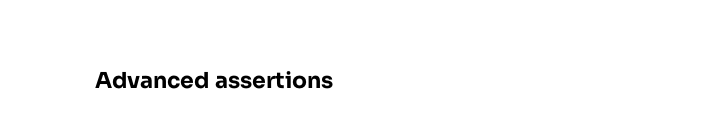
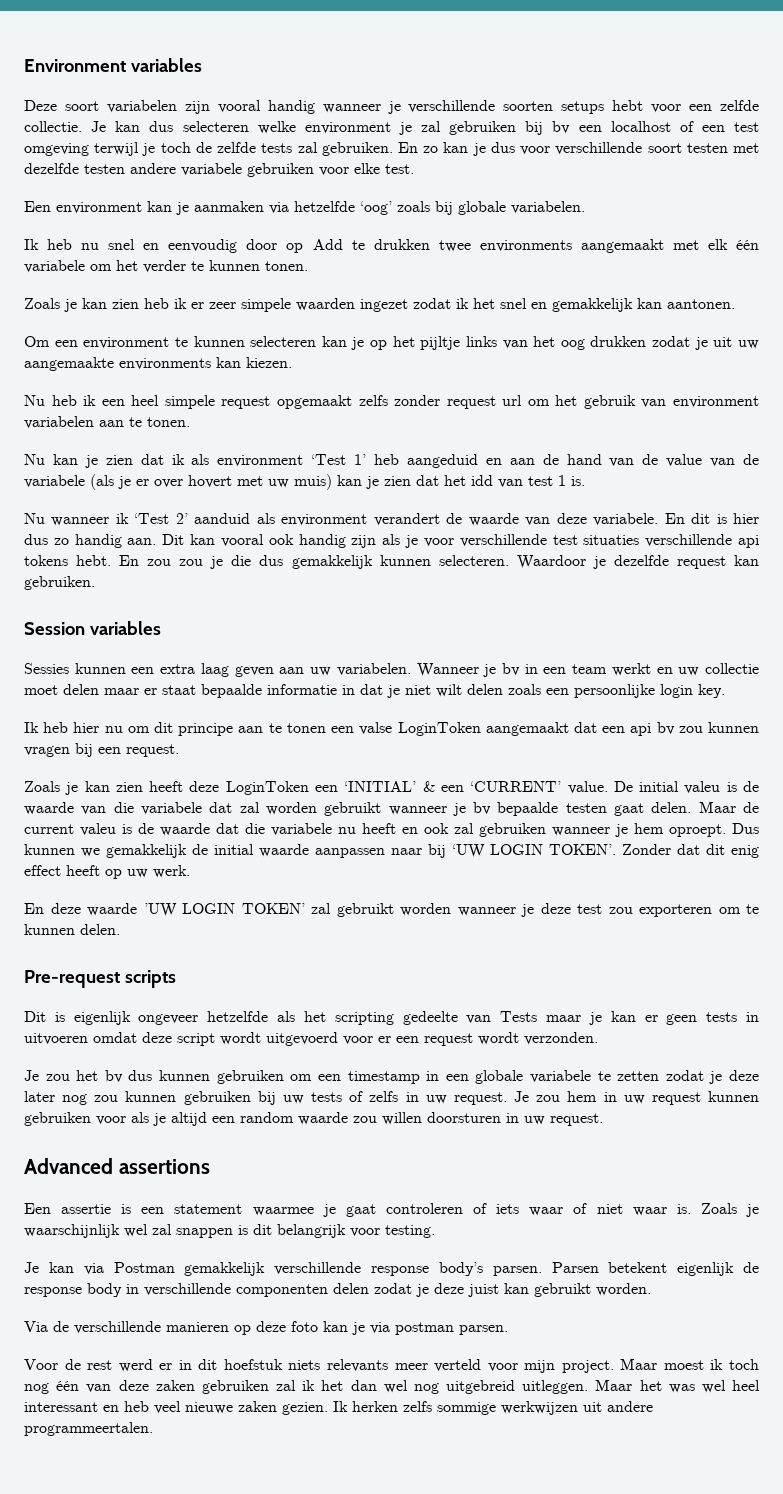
[95,71,333,89] Advanced assertions -> [24,58,202,72] [24,100,760,114] [24,121,759,135] [24,142,759,156] [24,163,414,177] [24,201,585,215] [24,239,759,253] [24,260,308,273] [24,298,735,312] [24,336,760,350] [24,357,292,371] [24,395,759,409] [24,416,190,429] [24,454,759,468] [24,474,585,490] [24,513,760,526] [24,534,760,548] [24,555,760,569] [24,576,95,590] [24,621,161,635] [24,663,759,677] [24,684,725,698] [24,722,760,736] [24,743,179,757] [24,781,759,795] [24,801,759,816] [24,823,759,837] [24,844,759,858] [24,865,190,879] [24,903,759,917] [24,924,120,935] [24,970,176,988] [24,1011,760,1025] [24,1032,598,1046] [24,1070,759,1084] [24,1091,759,1105] [24,1112,603,1126] [24,1158,210,1174] [24,1203,760,1217] [24,1224,435,1238] [24,1262,760,1276] [24,1283,651,1297] [24,1321,508,1335] [24,1358,759,1373] [24,1379,760,1394] [24,1401,653,1415] [24,1422,153,1436] Environment variables // Deze soort variabelen zijn vooral handig wanneer je verschillende soorten setups hebt voor een zelfde collectie. Je kan dus selecteren welke environment je zal gebruiken bij bv een localhost of een test omgeving terwijl je toch de zelfde tests zal gebruiken. En zo kan je dus voor verschillende soort testen met dezelfde testen andere variabele gebruiken voor elke test. // Een environment kan je aanmaken via hetzelfde ‘oog’ zoals bij globale variabelen. // Ik heb nu snel en eenvoudig door op Add te drukken twee environments aangemaakt met elk één variabele om het verder te kunnen tonen. // Zoals je kan zien heb ik er zeer simpele waarden ingezet zodat ik het snel en gemakkelijk kan aantonen. // Om een environment te kunnen selecteren kan je op het pijltje links van het oog drukken zodat je uit uw aangemaakte environments kan kiezen. // Nu heb ik een heel simpele request opgemaakt zelfs zonder request url om het gebruik van environment variabelen aan te tonen. // Nu kan je zien dat ik als environment ‘Test 1’ heb aangeduid en aan de hand van de value van de variabele (als je er over hovert met uw muis) kan je zien dat het idd van test 1 is. // Nu wanneer ik ‘Test 2’ aanduid als environment verandert de waarde van deze variabele. En dit is hier dus zo handig aan. Dit kan vooral ook handig zijn als je voor verschillende test situaties verschillende api tokens hebt. En zou zou je die dus gemakkelijk kunnen selecteren. Waardoor je dezelfde request kan gebruiken. // Session variables // Sessies kunnen een extra laag geven aan uw variabelen. Wanneer je bv in een team werkt en uw collectie moet delen maar er staat bepaalde informatie in dat je niet wilt delen zoals een persoonlijke login key. // Ik heb hier nu om dit principe aan te tonen een valse LoginToken aangemaakt dat een api bv zou kunnen vragen bij een request. // Zoals je kan zien heeft deze LoginToken een ‘INITIAL’ & een ‘CURRENT’ value. De initial valeu is de waarde van die variabele dat zal worden gebruikt wanneer je bv bepaalde testen gaat delen. Maar de current valeu is de waarde dat die variabele nu heeft en ook zal gebruiken wanneer je hem oproept. Dus kunnen we gemakkelijk de initial waarde aanpassen naar bij ‘UW LOGIN TOKEN’. Zonder dat dit enig effect heeft op uw werk. // En deze waarde ’UW LOGIN TOKEN’ zal gebruikt worden wanneer je deze test zou exporteren om te kunnen delen. // Pre-request scripts // Dit is eigenlijk ongeveer hetzelfde als het scripting gedeelte van Tests maar je kan er geen tests in uitvoeren omdat deze script wordt uitgevoerd voor er een request wordt verzonden. // Je zou het bv dus kunnen gebruiken om een timestamp in een globale variabele te zetten zodat je deze later nog zou kunnen gebruiken bij uw tests of zelfs in uw request. Je zou hem in uw request kunnen gebruiken voor als je altijd een random waarde zou willen doorsturen in uw request. // Advanced assertions // Een assertie is een statement waarmee je gaat controleren of iets waar of niet waar is. Zoals je waarschijnlijk wel zal snappen is dit belangrijk voor testing. // Je kan via Postman gemakkelijk verschillende response body’s parsen. Parsen betekent eigenlijk de response body in verschillende componenten delen zodat je deze juist kan gebruikt worden. // Via de verschillende manieren op deze foto kan je via postman parsen. // Voor de rest werd er in dit hoefstuk niets relevants meer verteld voor mijn project. Maar moest ik toch nog één van deze zaken gebruiken zal ik het dan wel nog uitgebreid uitleggen. Maar het was wel heel interessant en heb veel nieuwe zaken gezien. Ik herken zelfs sommige werkwijzen uit andere programmeertalen.

